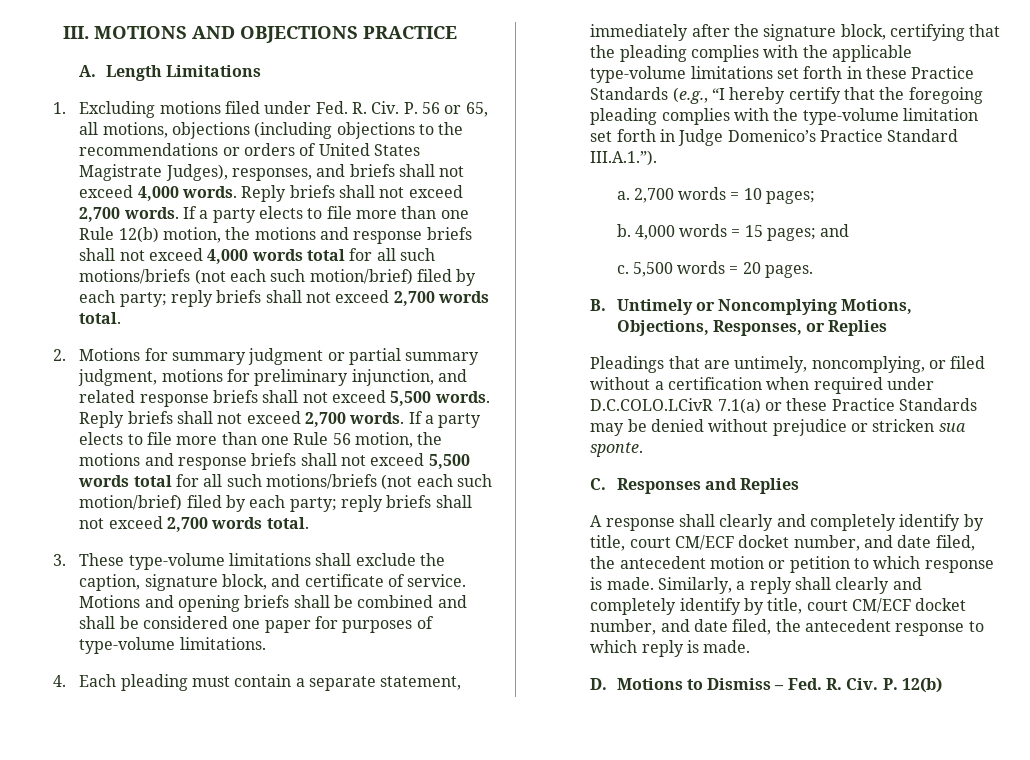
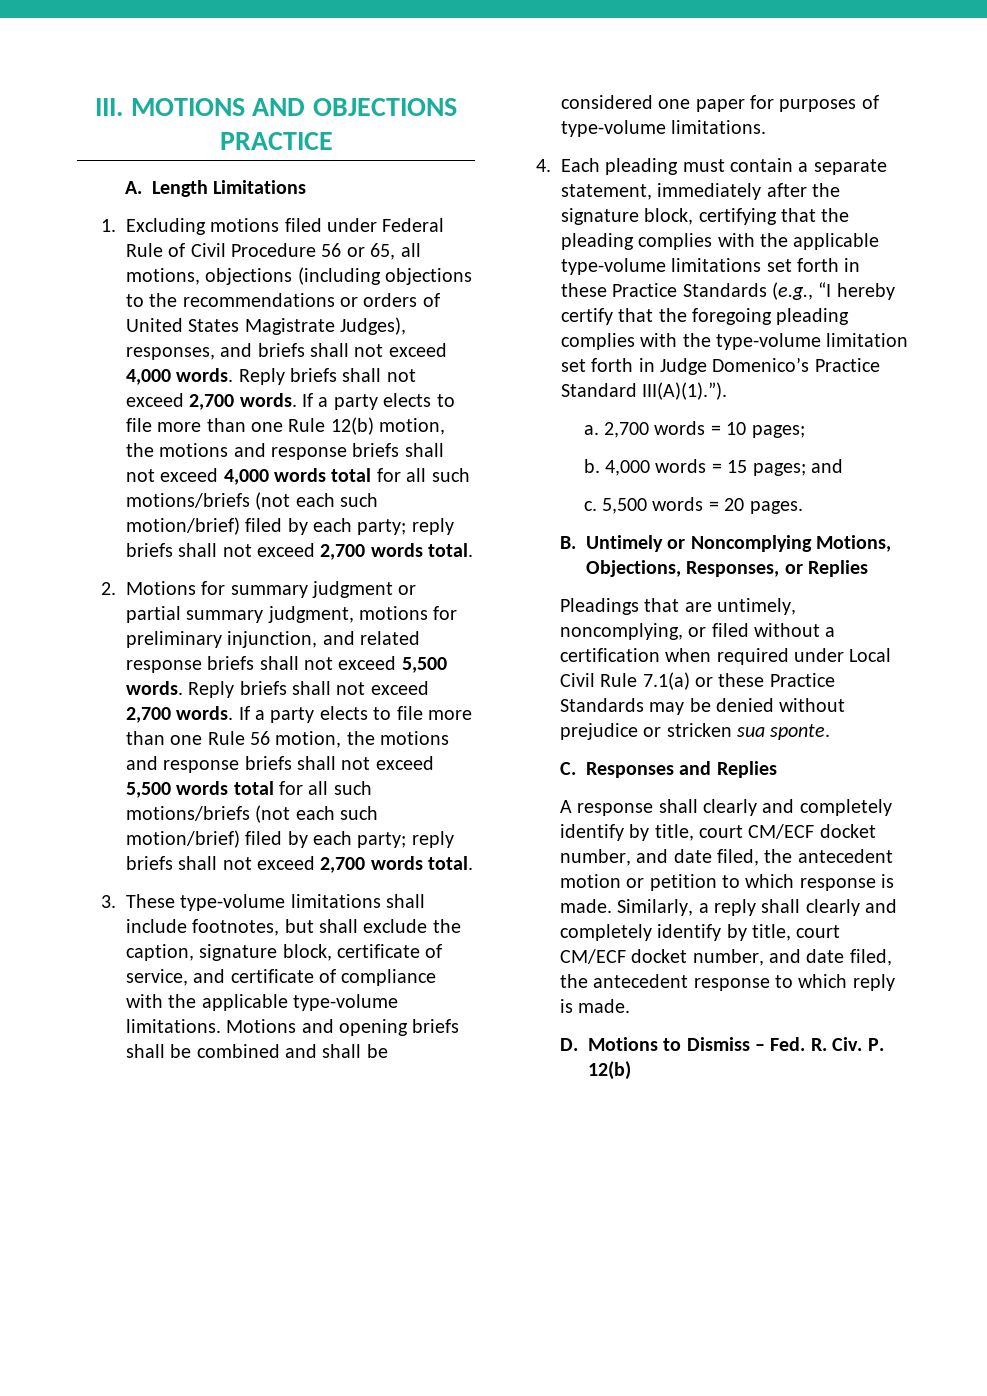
[315,101,418,114] Fed. R. Civ. P. -> [382,218,445,232] [125,243,317,257] Federal Rule of Civil Procedure
(352, 559) none -> [125,919,359,936] include footnotes, but shall
[271,574,467,587] and certificate of service. -> [337,944,443,958] [125,969,437,986] [125,994,399,1011] [125,1019,221,1033] certificate of service, and certificate of compliance with the applicable type-volume limitations.
[590,150,658,166] III.A.1.”). -> [642,382,728,400] III(A)(1).”).
[590,398,714,411] D.C.COLO.LCivR -> [849,648,892,662] [559,673,638,687] Local Civil Rule

